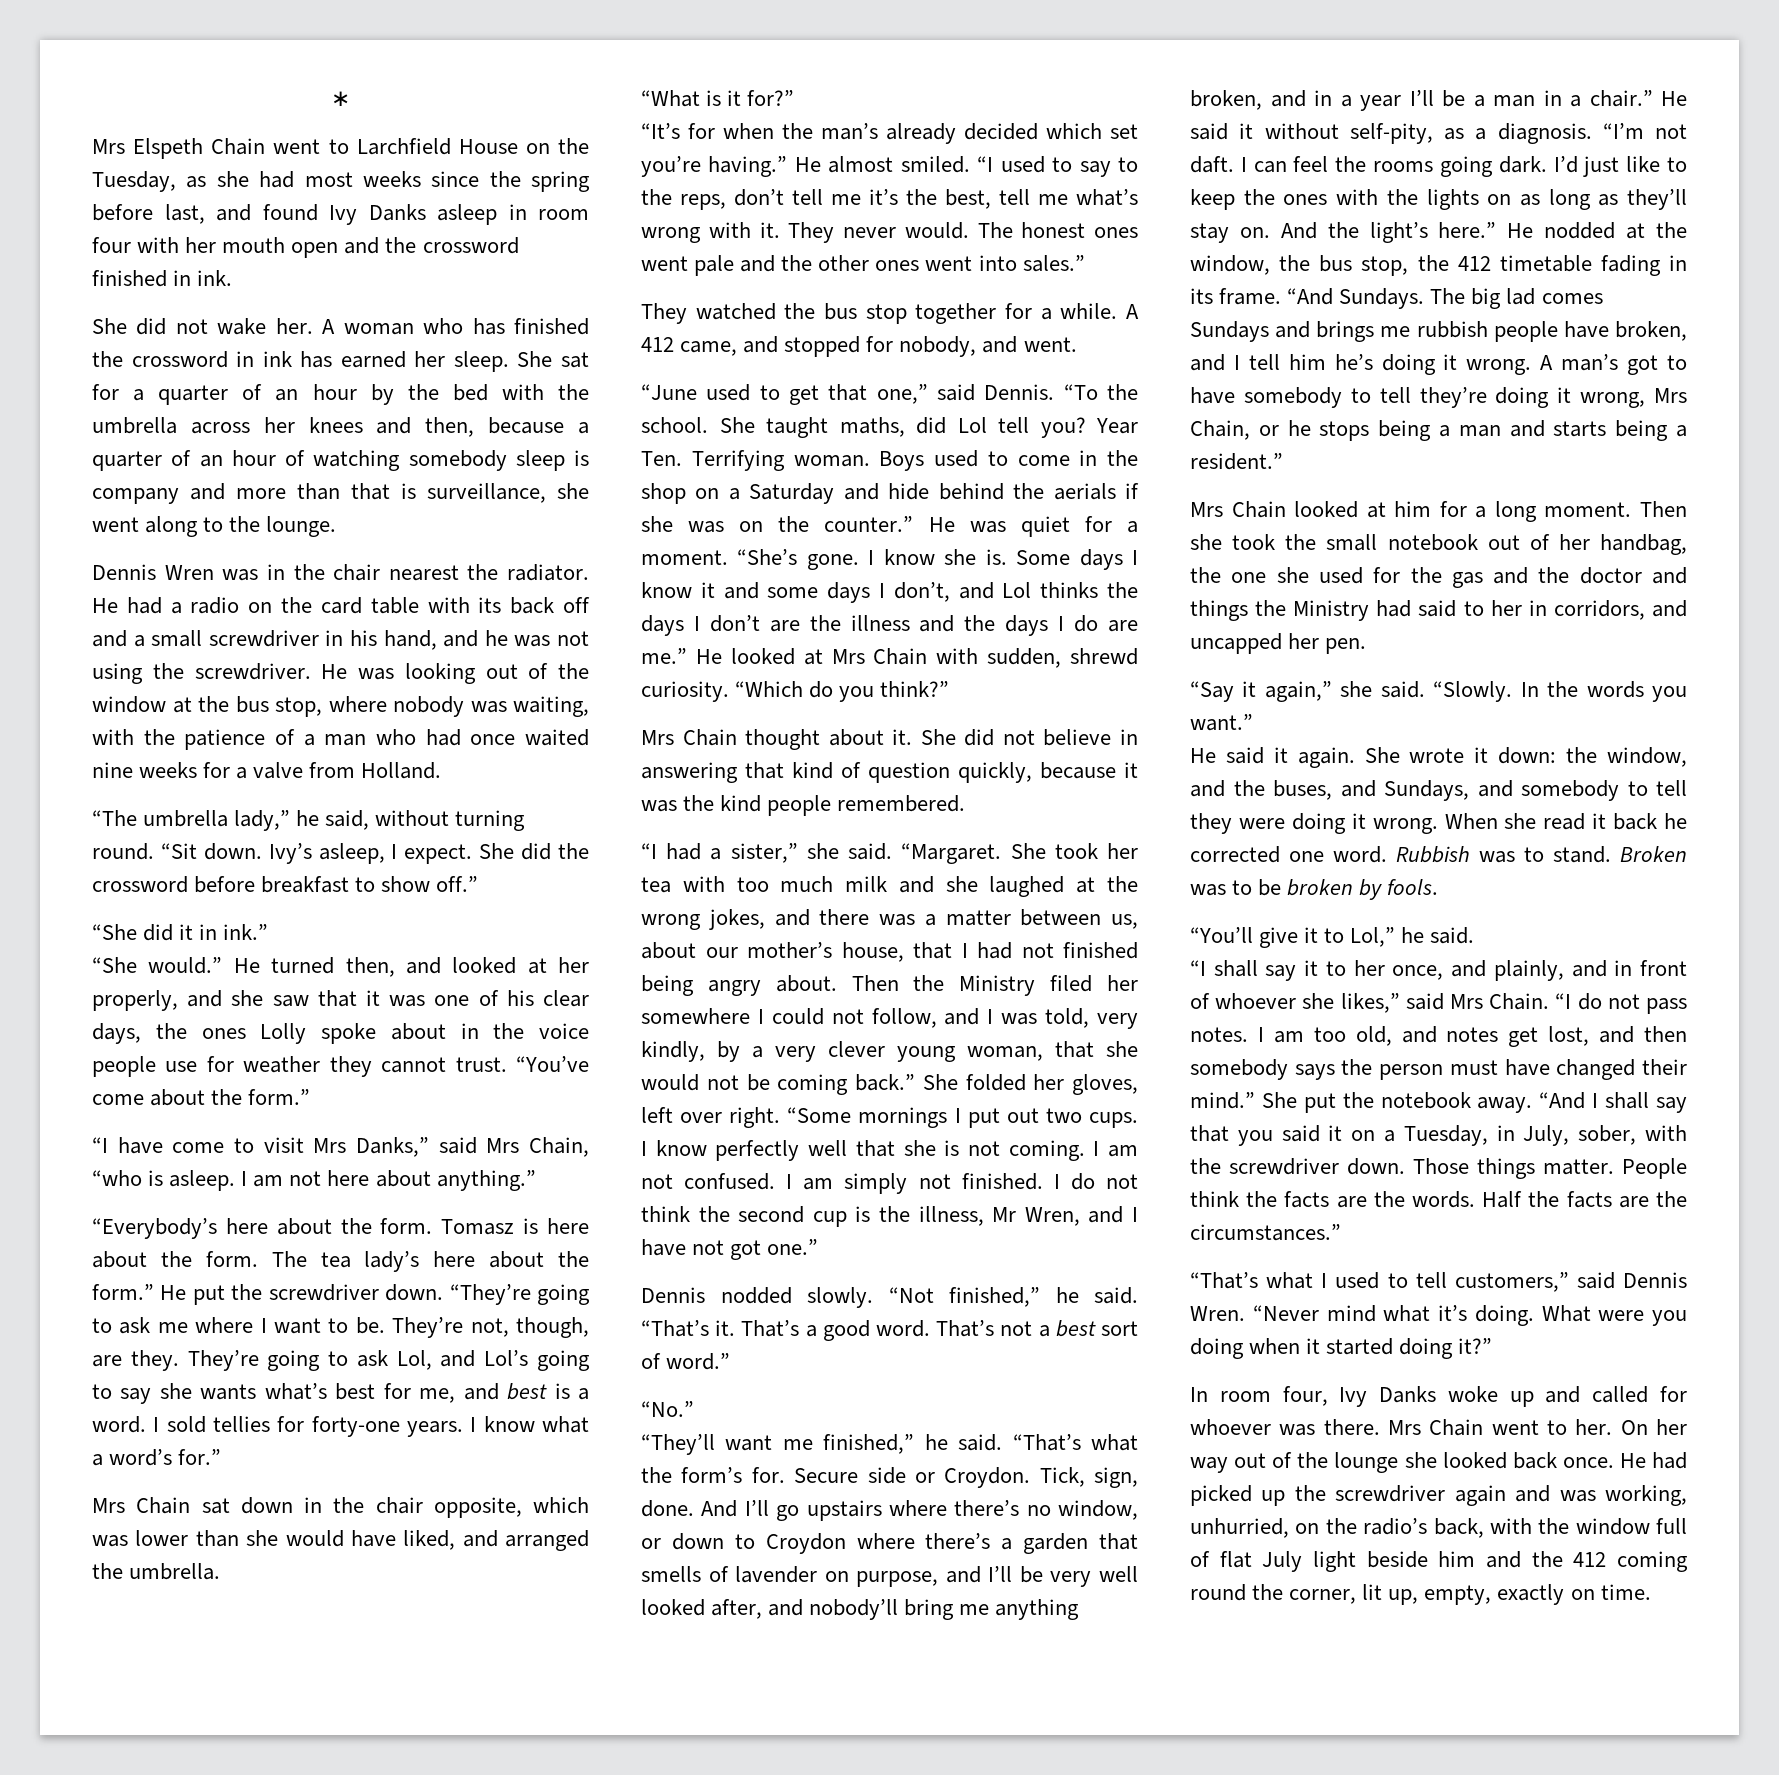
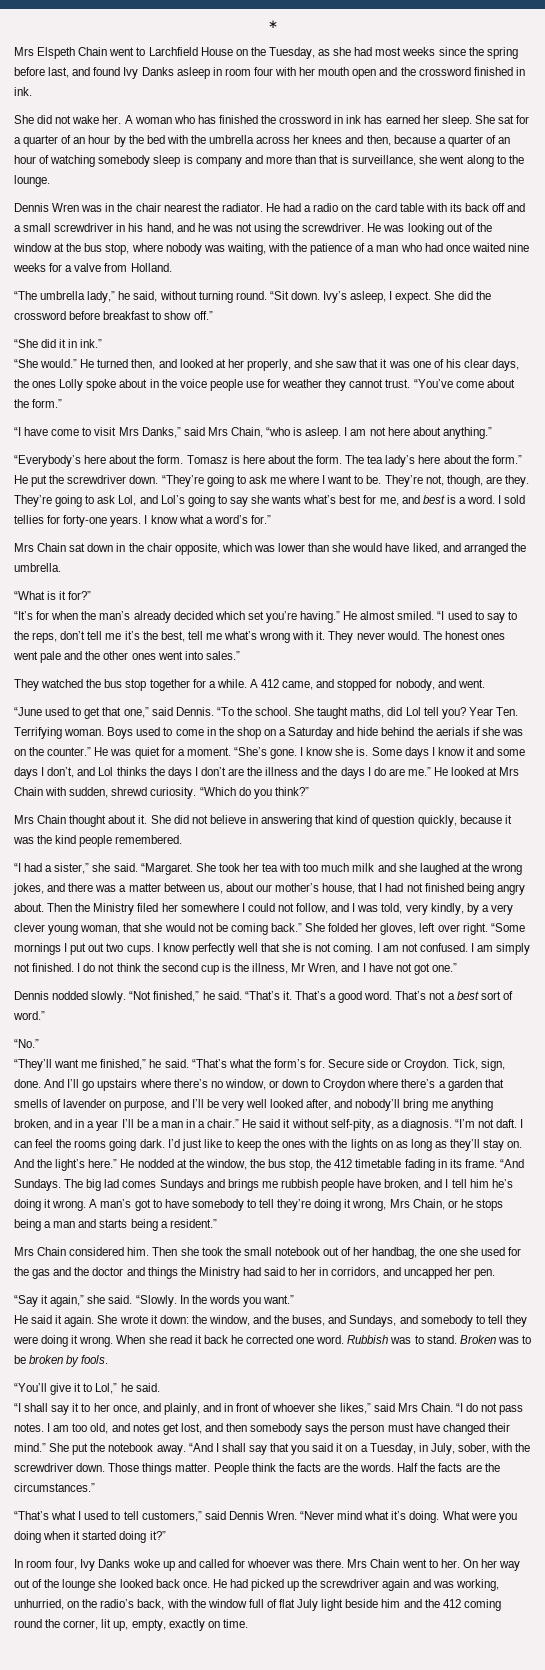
[1294,501,1632,522] looked at him for a long moment. -> [69,1247,150,1256] considered him.

